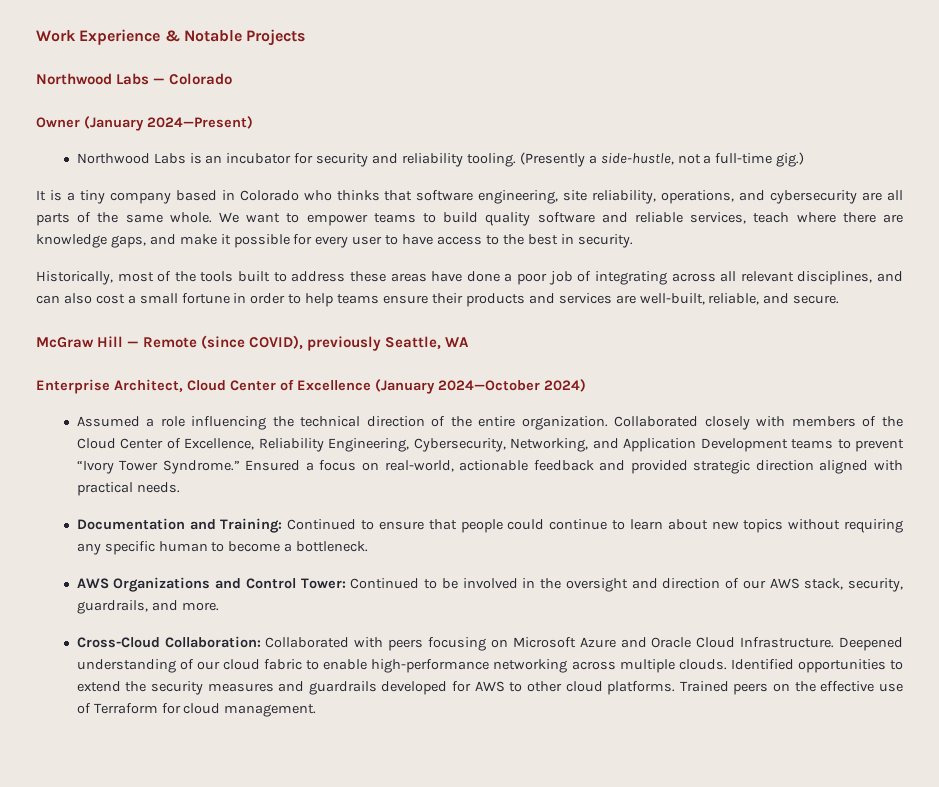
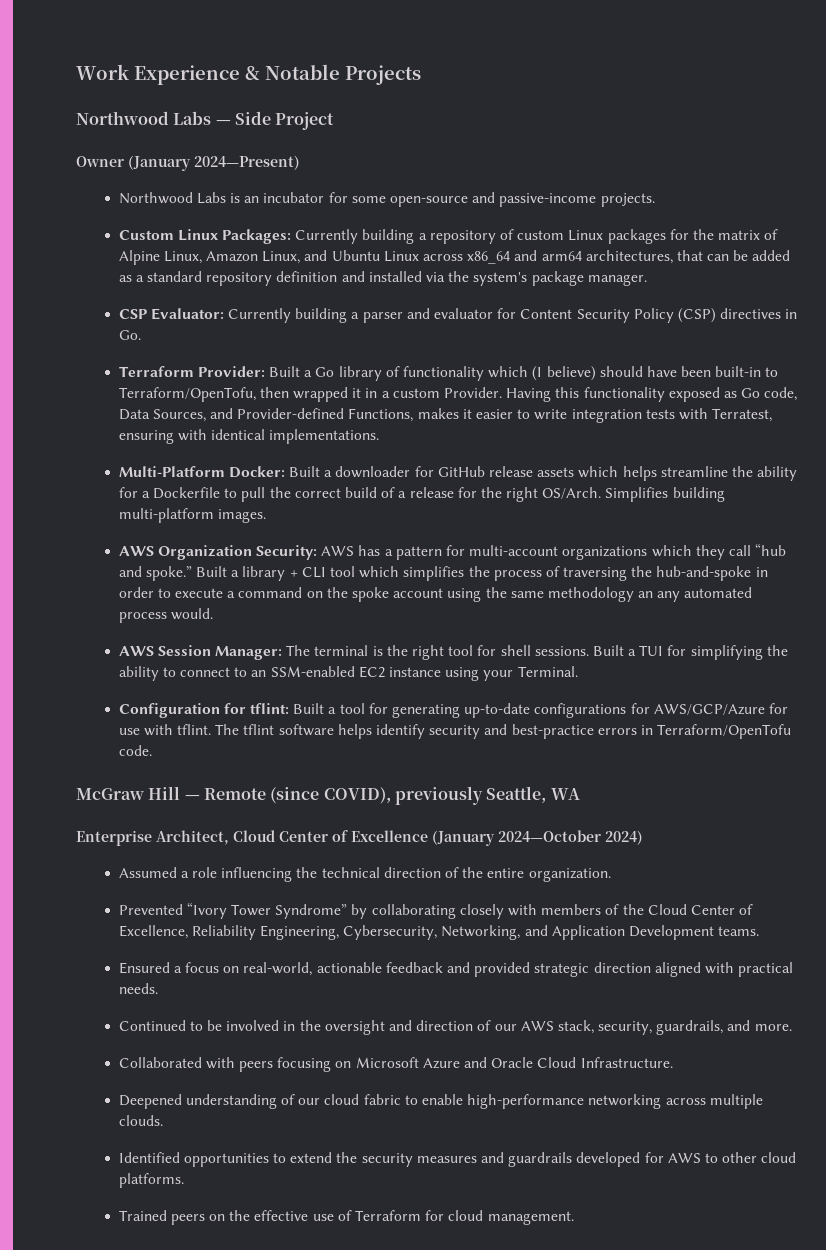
[169,73,233,85] Colorado -> [234,111,335,130] Side Project
[316,152,805,167] [36,190,903,204] [36,212,904,226] [36,234,633,248] [36,271,903,285] [36,293,840,307] security and reliability tooling. (Presently a side-hustle, not a full-time gig.) // It is a tiny company based in Colorado who thinks that software engineering, site reliability, operations, and cybersecurity are all parts of the same whole. We want to empower teams to build quality software and reliable services, teach where there are knowledge gaps, and make it possible for every user to have access to the best in security. // Historically, most of the tools built to address these areas have done a poor job of integrating across all relevant disciplines, and can also cost a small fortune in order to help teams ensure their products and services are well-built, reliable, and secure. -> [351,192,655,207] [118,229,779,244] [118,250,791,265] [118,271,647,286] [118,308,798,323] [118,330,141,340] [118,366,779,381] [118,387,798,402] [118,408,773,423] [118,429,380,444] [118,466,798,481] [118,487,725,502] [118,508,266,523] [118,543,787,560] [118,566,768,581] [118,587,753,602] [118,608,213,623] [118,645,788,660] [118,666,578,681] [118,703,788,718] [118,724,792,739] [118,745,152,756] some open-source and passive-income projects. // Custom Linux Packages: Currently building a repository of custom Linux packages for the matrix of Alpine Linux, Amazon Linux, and Ubuntu Linux across x86_64 and arm64 architectures, that can be added as a standard repository definition and installed via the system's package manager. // CSP Evaluator: Currently building a parser and evaluator for Content Security Policy (CSP) directives in Go. // Terraform Provider: Built a Go library of functionality which (I believe) should have been built-in to Terraform/OpenTofu, then wrapped it in a custom Provider. Having this functionality exposed as Go code, Data Sources, and Provider-defined Functions, makes it easier to write integration tests with Terratest, ensuring with identical implementations. // Multi-Platform Docker: Built a downloader for GitHub release assets which helps streamline the ability for a Dockerfile to pull the correct build of a release for the right OS/Arch. Simplifies building multi-platform images. // AWS Organization Security: AWS has a pattern for multi-account organizations which they call “hub and spoke.” Built a library + CLI tool which simplifies the process of traversing the hub-and-spoke in order to execute a command on the spoke account using the same methodology an any automated process would. // AWS Session Manager: The terminal is the right tool for shell sessions. Built a TUI for simplifying the ability to connect to an SSM-enabled EC2 instance using your Terminal. // Configuration for tflint: Built a tool for generating up-to-date configurations for AWS/GCP/Azure for use with tflint. The tflint software helps identify security and best-practice errors in Terraform/OpenTofu code.
[614,416,699,427] Collaborated -> [118,902,456,919] // Prevented “Ivory Tower Syndrome” by collaborating
[791,439,904,452] [76,460,240,474] teams to prevent “Ivory Tower Syndrome.” -> [718,926,760,936] teams. //
[76,518,904,533] [76,541,369,555] [76,577,346,592] Documentation and Training: Continued to ensure that people could continue to learn about new topics without requiring any specific human to become a bottleneck. // AWS Organizations and Control Tower: -> (158, 988) none
[76,636,261,648] Cross-Cloud Collaboration: -> (792, 1027) none
(835, 642) none -> (673, 1062) //
(727, 664) none -> (163, 1120) //
(676, 688) none -> (184, 1180) //

